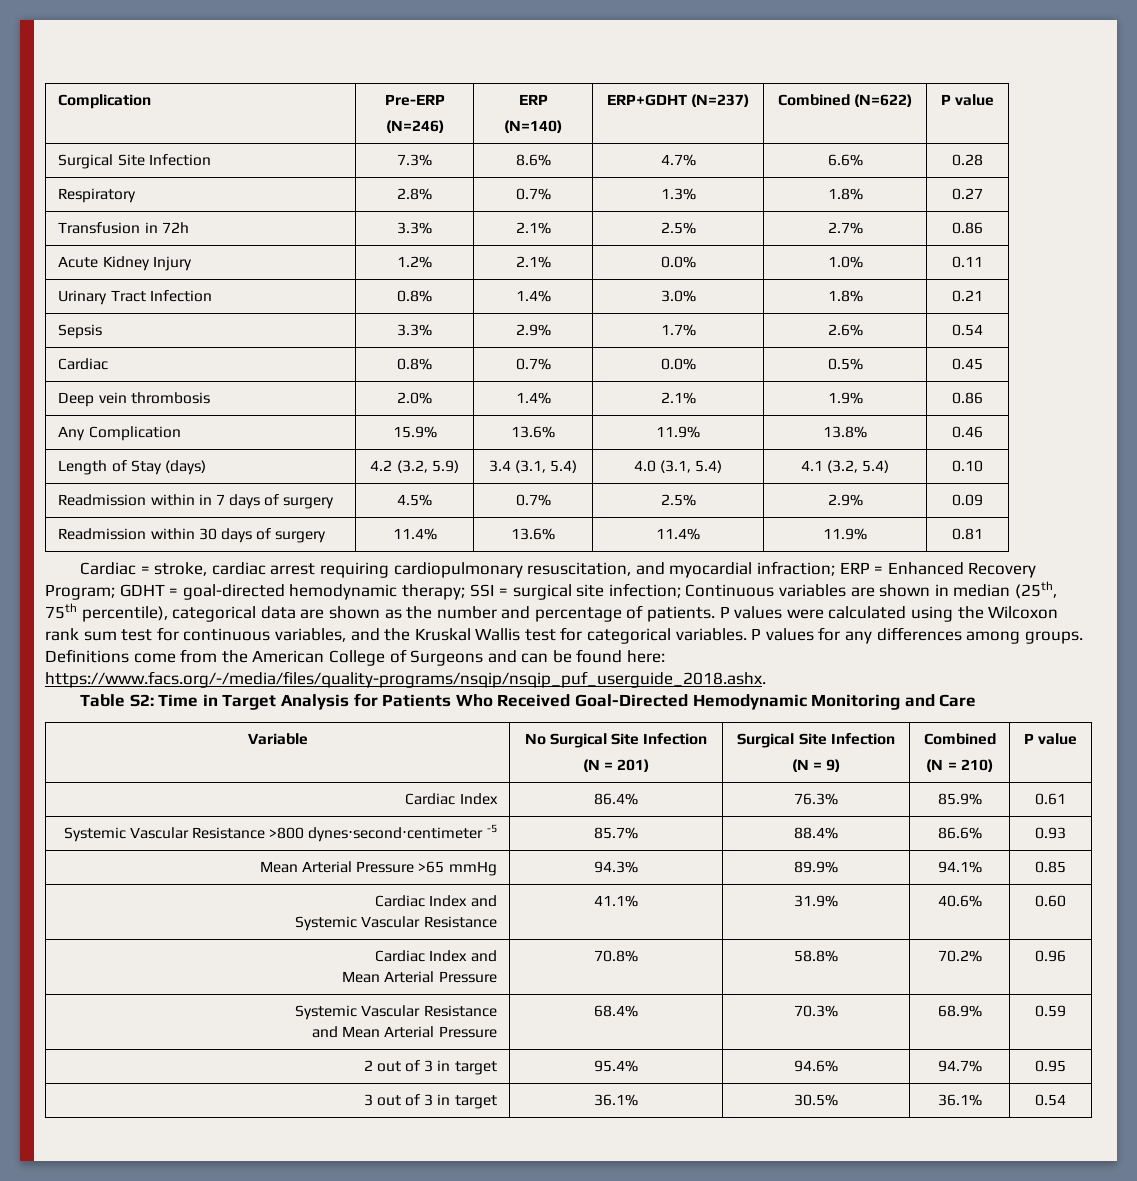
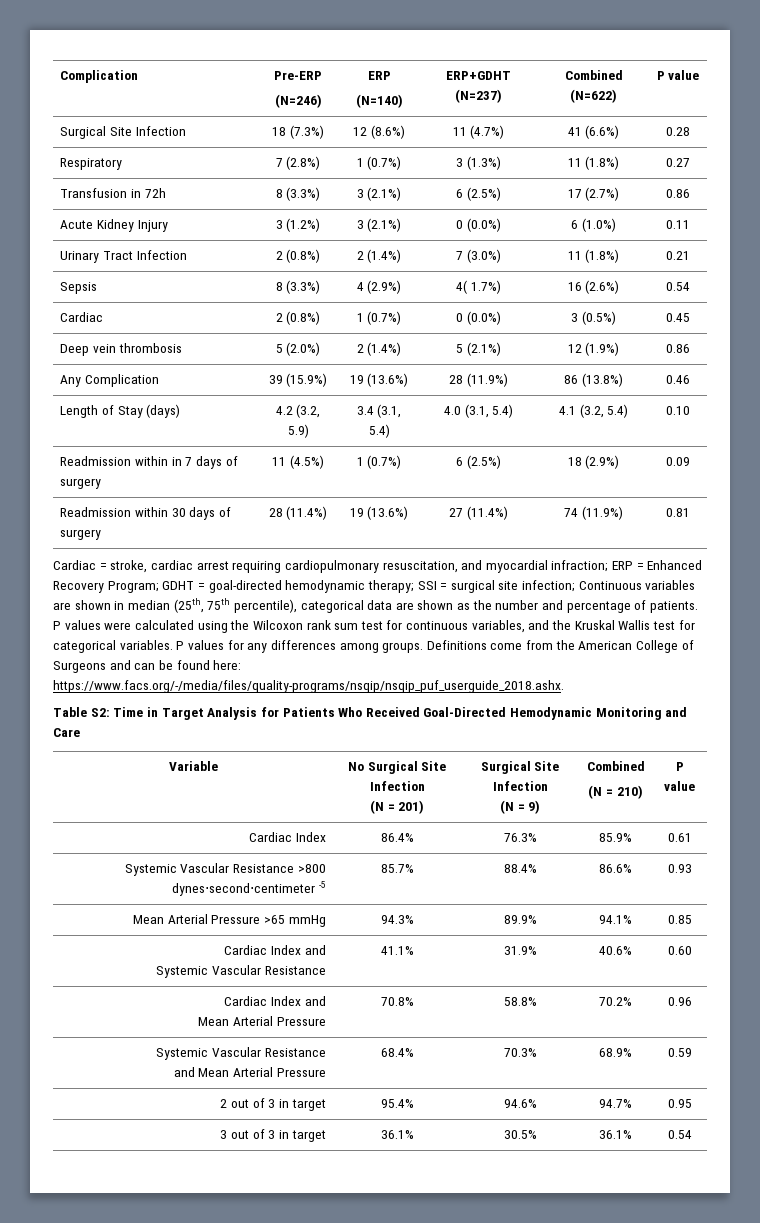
[397,154,432,166] [515,154,551,166] [660,154,696,166] [827,154,863,166] [952,154,983,166] [58,188,137,203] [397,188,432,200] [515,188,551,200] [660,188,696,200] [827,188,863,200] [952,188,983,200] [58,222,189,234] [397,222,432,234] [515,222,551,234] [660,222,696,234] [827,222,863,234] [952,222,983,234] [58,256,192,271] [397,256,432,268] [515,256,551,268] [660,256,696,268] [827,256,863,268] [952,256,983,268] [58,290,212,305] [397,290,432,302] [515,290,551,302] [660,290,696,302] [827,290,863,302] [952,290,983,302] [58,324,103,339] [397,324,432,336] [515,324,551,336] [660,324,696,336] [827,324,863,336] [952,324,983,336] [58,358,109,370] [397,358,432,370] [515,358,551,370] [660,358,696,370] [827,358,863,370] [952,358,983,370] [58,392,210,407] [397,392,432,404] [515,392,551,404] [660,392,696,404] [827,392,863,404] [952,392,983,404] [58,426,181,441] [392,426,437,438] [511,426,555,438] [656,426,700,438] [823,426,867,438] 7.3% | 8.6% | 4.7% | 6.6% | 0.28 // Respiratory | 2.8% | 0.7% | 1.3% | 1.8% | 0.27 // Transfusion in 72h | 3.3% | 2.1% | 2.5% | 2.7% | 0.86 // Acute Kidney Injury | 1.2% | 2.1% | 0.0% | 1.0% | 0.11 // Urinary Tract Infection | 0.8% | 1.4% | 3.0% | 1.8% | 0.21 // Sepsis | 3.3% | 2.9% | 1.7% | 2.6% | 0.54 // Cardiac | 0.8% | 0.7% | 0.0% | 0.5% | 0.45 // Deep vein thrombosis | 2.0% | 1.4% | 2.1% | 1.9% | 0.86 // Any Complication | 15.9% | 13.6% | 11.9% | 13.8% -> [272,125,324,139] [353,125,405,139] [452,125,505,139] [567,125,620,139] [666,127,690,136] [60,158,123,170] [275,156,321,170] [356,156,402,170] [456,156,501,170] [567,156,620,170] [666,158,690,167] [60,188,166,198] [275,187,321,201] [356,187,402,201] [456,187,501,201] [567,187,620,201] [666,189,690,198] [60,219,168,232] [275,218,321,232] [356,218,402,232] [456,218,501,232] [571,218,616,232] [666,220,690,229] [60,250,187,263] [275,249,321,263] [356,249,402,263] [456,249,501,263] [567,249,620,263] [666,251,690,260] [60,282,98,294] [275,280,321,294] [356,280,402,294] [456,280,501,294] [567,280,620,294] [666,282,690,291] [60,312,104,322] [275,311,321,325] [356,311,402,325] [456,311,501,325] [571,311,616,325] [666,313,690,322] [60,343,182,356] [275,342,321,356] [356,342,402,356] [456,342,501,356] [567,342,620,356] [666,344,690,353] [60,374,160,387] [268,373,328,387] [349,373,409,387] [449,373,508,387] [564,373,623,387] 18 (7.3%) | 12 (8.6%) | 11 (4.7%) | 41 (6.6%) | 0.28 // Respiratory | 7 (2.8%) | 1 (0.7%) | 3 (1.3%) | 11 (1.8%) | 0.27 // Transfusion in 72h | 8 (3.3%) | 3 (2.1%) | 6 (2.5%) | 17 (2.7%) | 0.86 // Acute Kidney Injury | 3 (1.2%) | 3 (2.1%) | 0 (0.0%) | 6 (1.0%) | 0.11 // Urinary Tract Infection | 2 (0.8%) | 2 (1.4%) | 7 (3.0%) | 11 (1.8%) | 0.21 // Sepsis | 8 (3.3%) | 4 (2.9%) | 4( 1.7%) | 16 (2.6%) | 0.54 // Cardiac | 2 (0.8%) | 1 (0.7%) | 0 (0.0%) | 3 (0.5%) | 0.45 // Deep vein thrombosis | 5 (2.0%) | 2 (1.4%) | 5 (2.1%) | 12 (1.9%) | 0.86 // Any Complication | 39 (15.9%) | 19 (13.6%) | 28 (11.9%) | 86 (13.8%)
[397,494,432,506] [515,494,551,506] [660,494,696,506] [827,494,863,506] 4.5% | 0.7% | 2.5% | 2.9% -> [272,455,324,469] [356,455,402,469] [456,455,501,469] [567,455,620,469] 11 (4.5%) | 1 (0.7%) | 6 (2.5%) | 18 (2.9%)
[392,528,437,540] [511,528,555,540] [656,528,700,540] [823,528,867,540] 11.4% | 13.6% | 11.4% | 11.9% -> [268,506,328,520] [349,506,409,520] [449,506,508,520] [564,506,623,520] 28 (11.4%) | 19 (13.6%) | 27 (11.4%) | 74 (11.9%)

